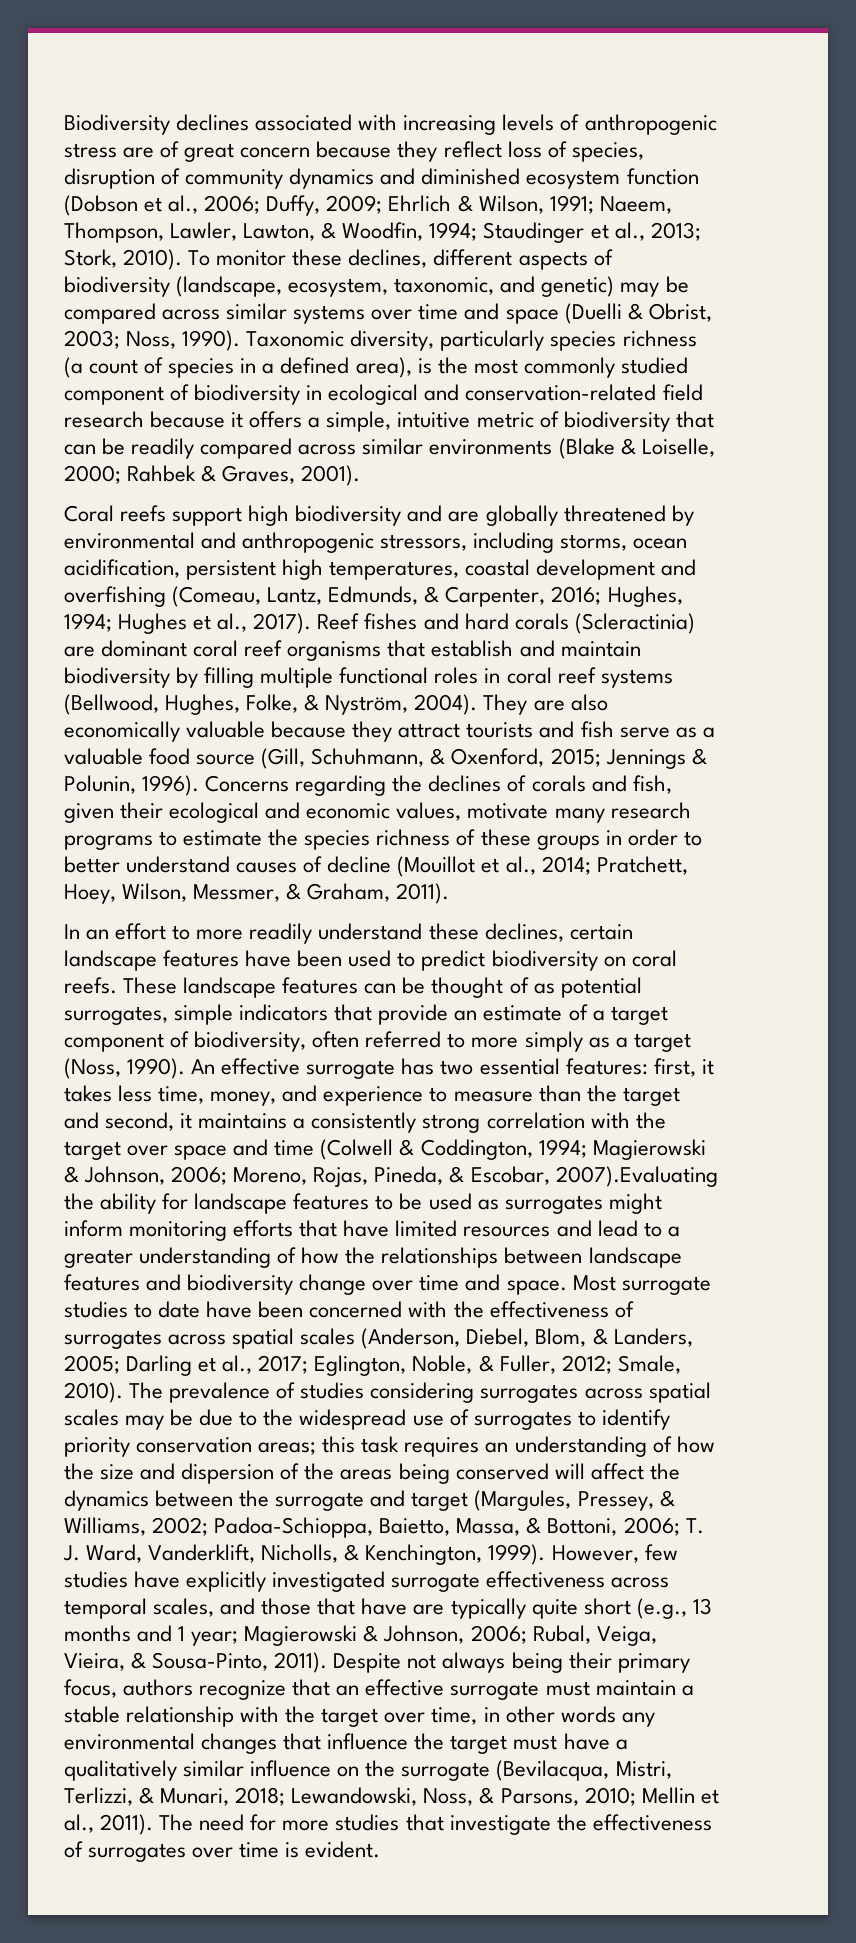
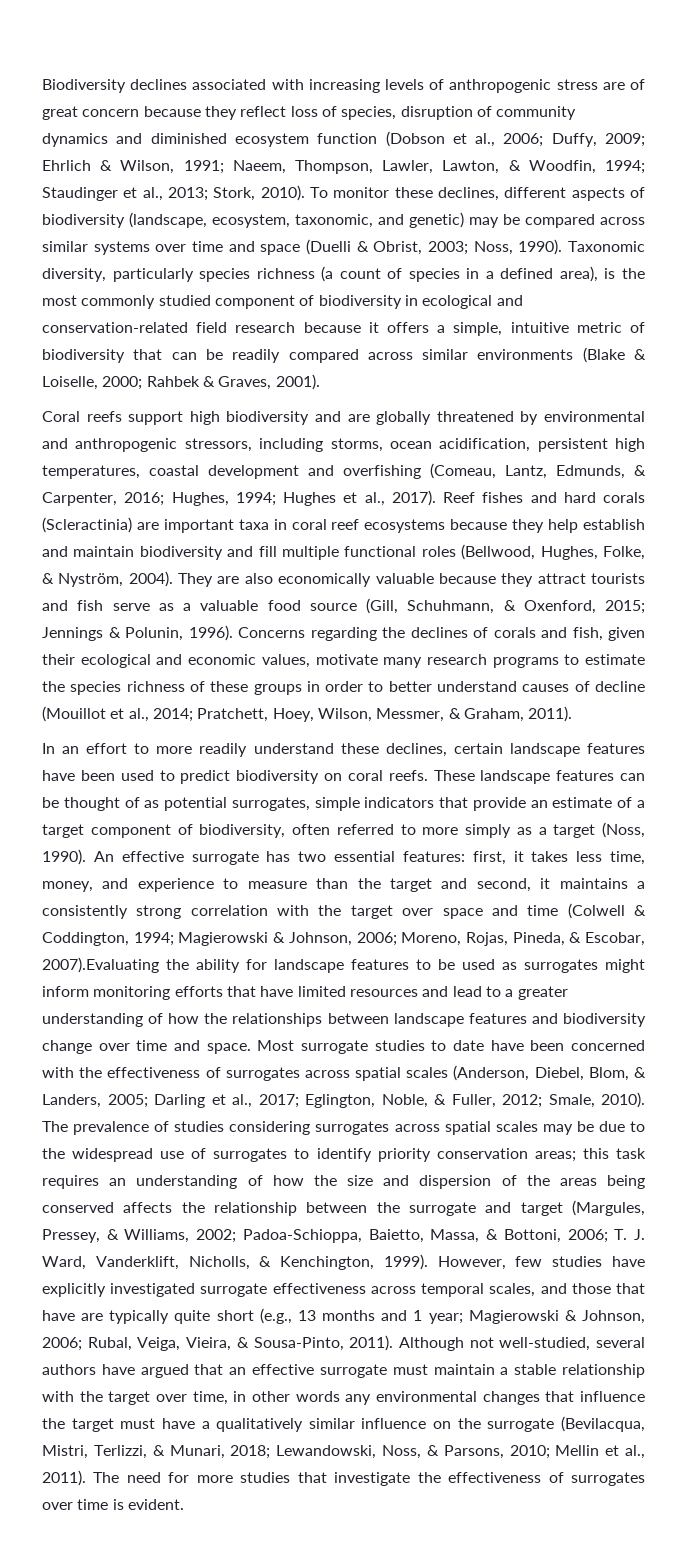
[101,640,426,661] dominant coral reef organisms that -> [163,519,579,533] important taxa in coral reef ecosystems because they help
[176,667,255,688] by filling -> [227,546,277,557] and fill
[484,667,673,688] in coral reef systems -> (456, 551) none
[554,1463,680,1480] [64,1490,149,1511] will affect the dynamics -> [123,1202,297,1216] affects the relationship
[333,1652,690,1673] [64,1679,287,1700] Despite not always being their primary focus, authors recognize -> [398,1337,646,1351] [42,1364,189,1378] Although not well-studied, several authors have argued

